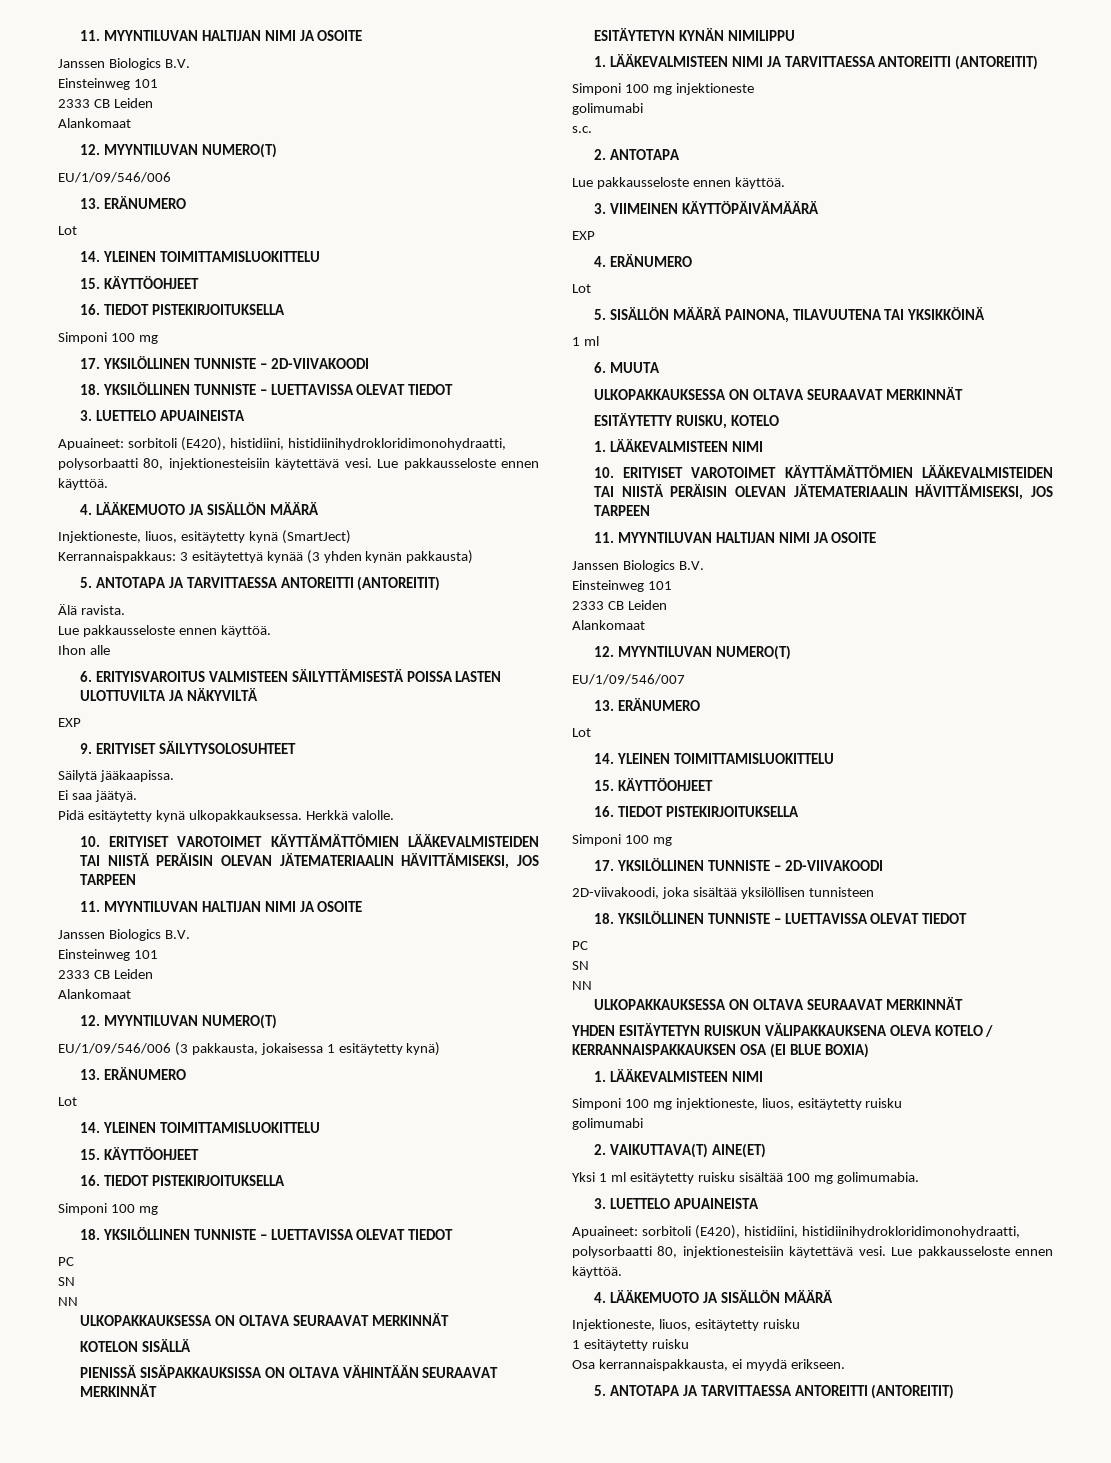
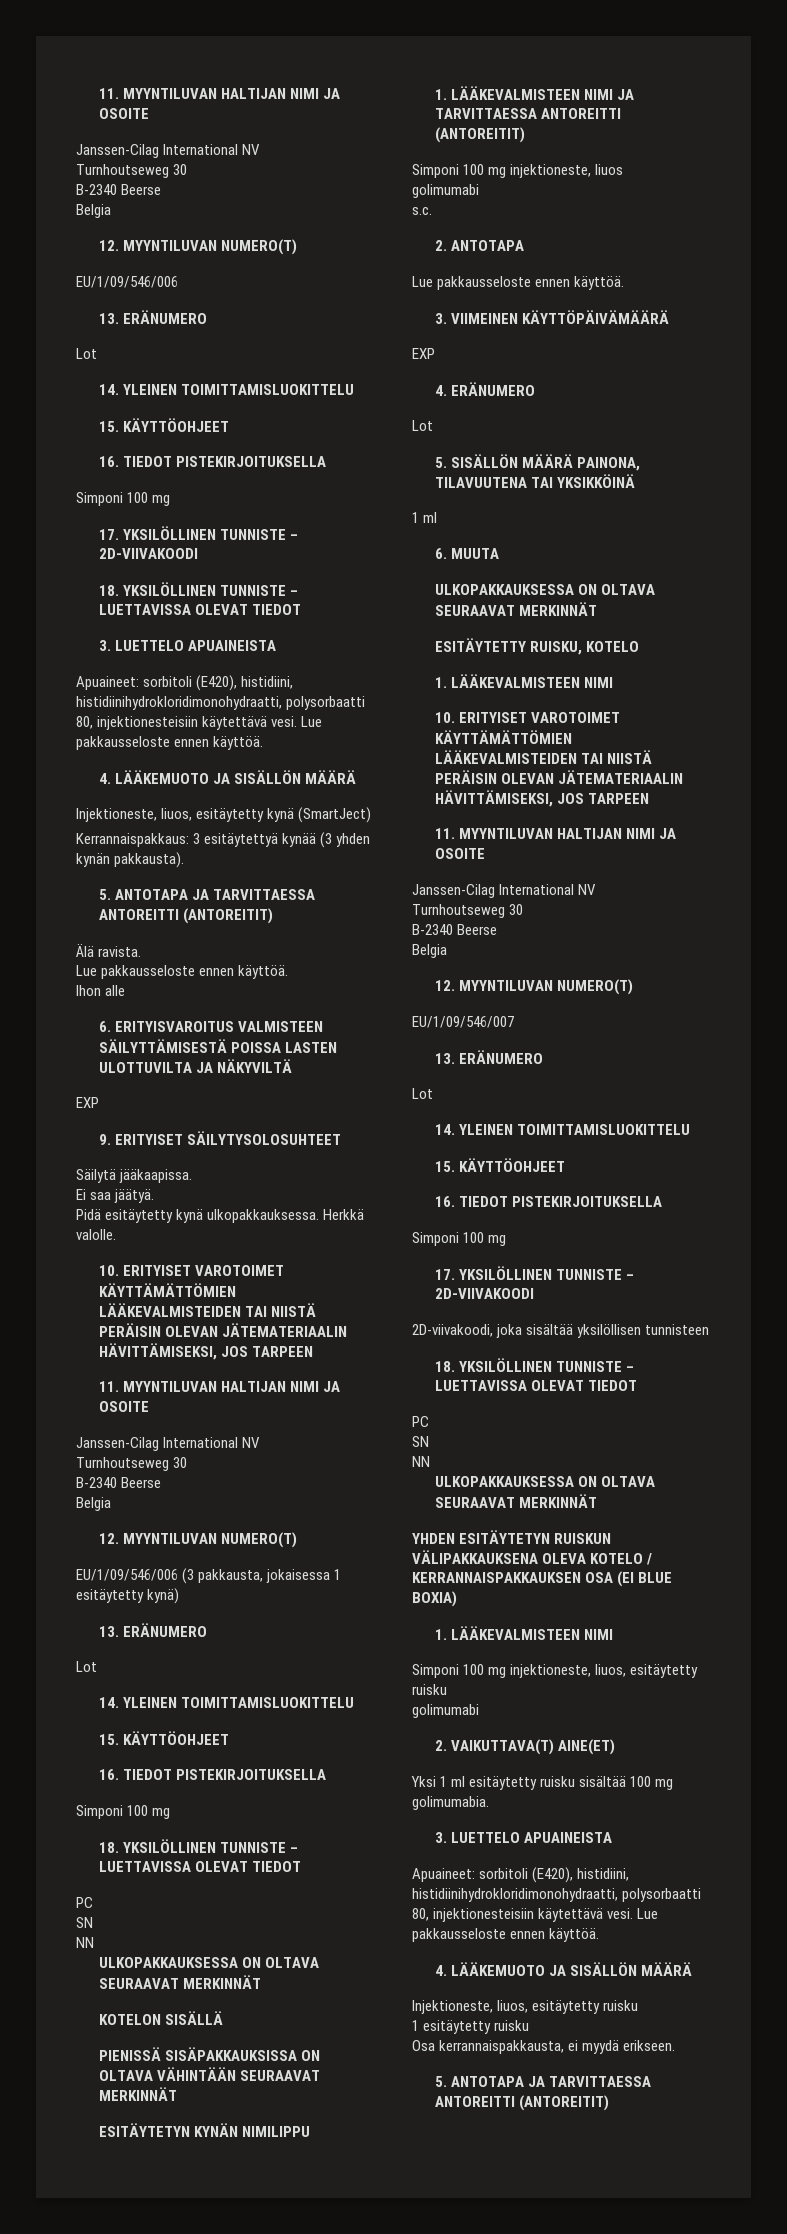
[79,30,363,41] [58,58,190,70] [58,78,158,90] [58,98,153,108] [58,118,131,128] 11. MYYNTILUVAN HALTIJAN NIMI JA OSOITE // Janssen Biologics B.V. // Einsteinweg 101 // 2333 CB Leiden // Alankomaat -> [99,88,341,99] [99,108,150,119] [76,144,261,158] [76,164,188,178] [76,184,162,195] [76,204,111,218] 11. MYYNTILUVAN HALTIJAN NIMI JA OSOITE // Janssen-Cilag International NV // Turnhoutseweg 30 // B-2340 Beerse // Belgia
[406,550,474,564] pakkausta) -> [114,852,185,868] pakkausta).
[58,929,190,941] [58,949,158,961] [58,969,153,979] [58,989,131,999] Janssen Biologics B.V. // Einsteinweg 101 // 2333 CB Leiden // Alankomaat -> [76,1437,261,1451] [76,1457,188,1471] [76,1477,162,1488] [76,1497,111,1511] Janssen-Cilag International NV // Turnhoutseweg 30 // B-2340 Beerse // Belgia
[675,83,754,95] injektioneste -> [510,164,624,178] injektioneste, liuos
[572,560,704,572] [572,580,672,592] [572,600,667,610] [572,620,645,630] Janssen Biologics B.V. // Einsteinweg 101 // 2333 CB Leiden // Alankomaat -> [412,884,597,898] [412,904,524,918] [412,924,498,935] [412,944,447,958] Janssen-Cilag International NV // Turnhoutseweg 30 // B-2340 Beerse // Belgia

